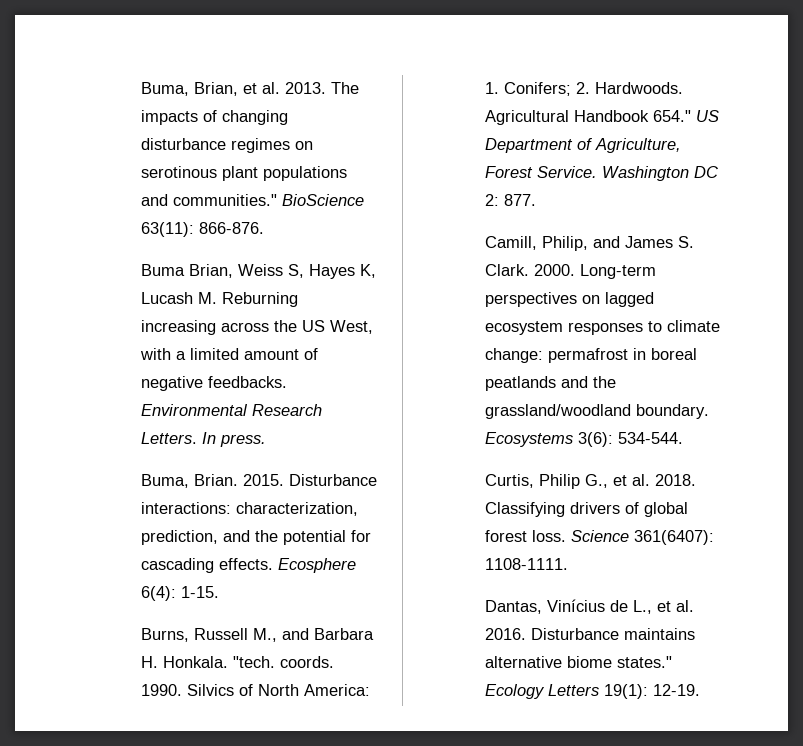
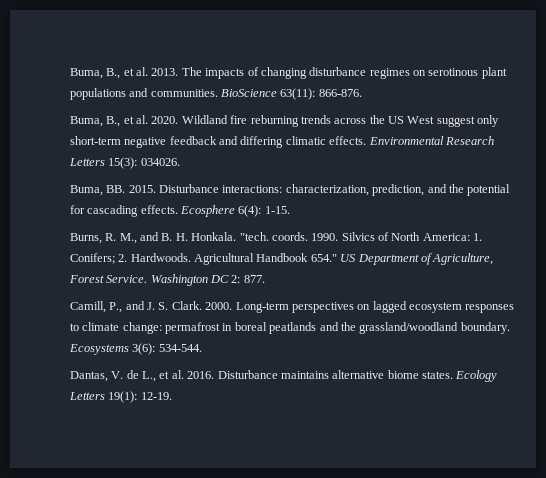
[140,82,238,96] Buma, Brian, -> [69,68,121,79] Buma, B.,
[172,194,277,206] communities." -> [150,89,218,97] communities.
[140,264,376,279] [140,292,298,307] [140,320,373,335] [139,348,318,360] [140,376,287,391] [140,404,322,416] [140,432,266,447] [140,474,238,488] Buma Brian, Weiss S, Hayes K, Lucash M. Reburning increasing across the US West, with a limited amount of negative feedbacks. Environmental Research Letters. In press. // Buma, Brian. -> [69,115,500,127] [69,136,494,148] [68,157,180,169] [69,185,126,196] Buma, B., et al. 2020. Wildland fire reburning trends across the US West suggest only short-term negative feedback and differing climatic effects. Environmental Research Letters 15(3): 034026. // Buma, BB.
[193,628,248,640] Russell -> [105,233,117,241] R.
[313,628,374,640] Barbara -> [161,233,173,241] B.
[541,236,673,251] Philip, and James -> [109,301,156,313] P., and J.
[484,474,696,489] [484,502,688,517] [484,530,714,545] [484,558,568,570] // Curtis, Philip G., et al. 2018. Classifying drivers of global forest loss. Science 361(6407): 1108-1111. -> (202, 348) none
[546,599,605,612] Vinícius -> [111,371,124,379] V.
[616,656,672,668] states." -> [422,371,454,379] states.

